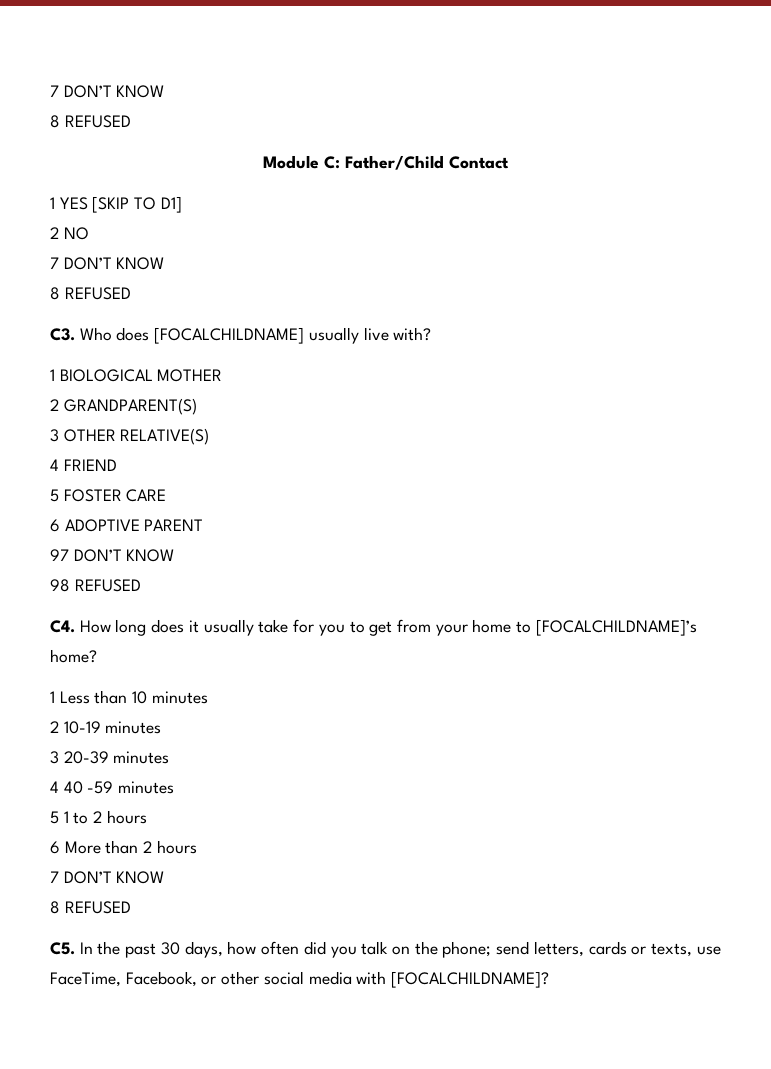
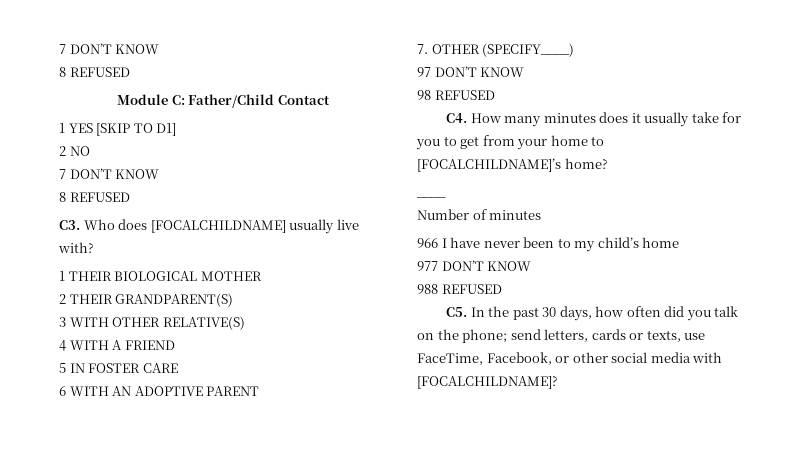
(55, 375) none -> [68,271,112,281] THEIR
(59, 405) none -> [69,294,113,304] THEIR
(59, 435) none -> [69,317,109,327] WITH
(59, 465) none -> [69,340,123,350] WITH A
(59, 495) none -> [69,363,85,373] IN
(60, 525) none -> [69,386,132,396] WITH AN
(204, 525) none -> [417,43,575,57] // 7. OTHER (SPECIFY____)
[115,619,147,636] long -> [504,113,596,127] many minutes
[50,690,208,704] [50,721,162,734] [50,751,170,764] [50,781,175,794] [50,810,147,824] [50,840,197,854] [50,871,165,884] [50,901,60,914] 1 Less than 10 minutes // 2 10-19 minutes // 3 20-39 minutes // 4 40 -59 minutes // 5 1 to 2 hours // 6 More than 2 hours // 7 DON’T KNOW // 8 -> [416,197,446,198] [417,209,542,220] [417,237,680,252] [417,260,532,271] [417,284,438,294] ____ // Number of minutes // 966 I have never been to my child’s home // 977 DON’T KNOW // 988

